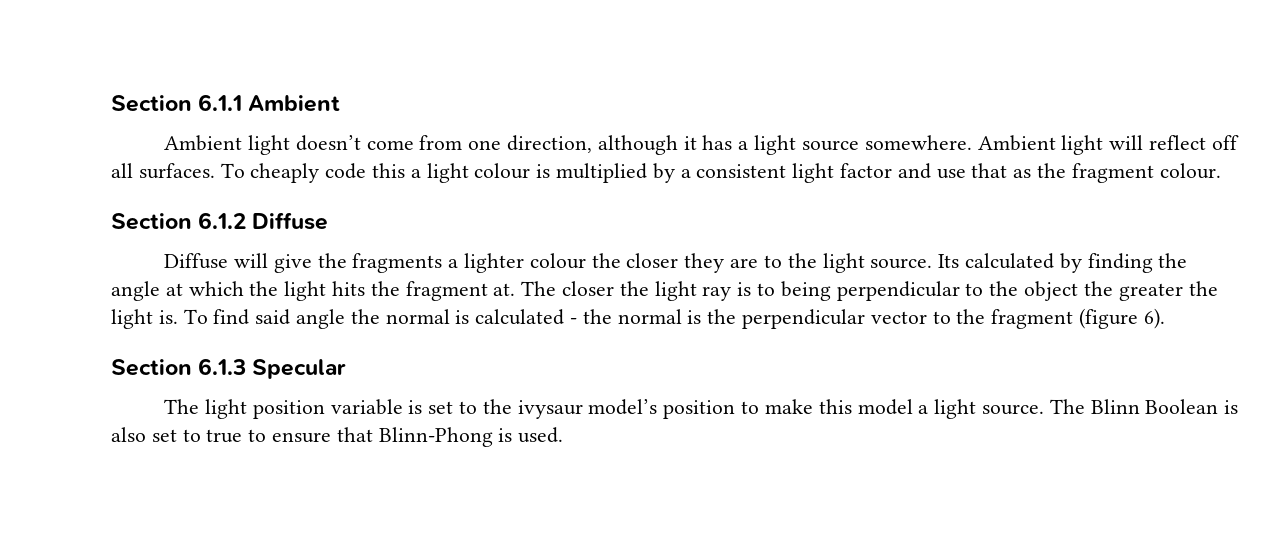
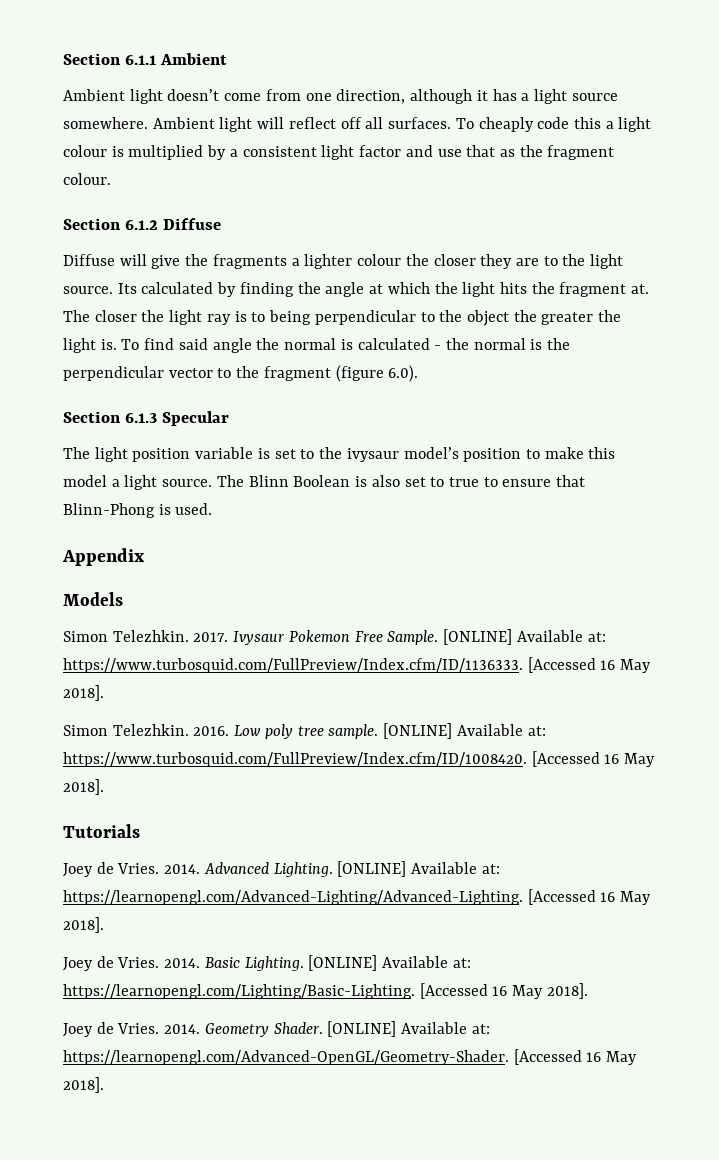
[1143,308,1165,329] 6). -> [388,365,419,382] 6.0).
(564, 435) none -> [62,548,145,566] [63,592,123,606] [63,629,606,645] [63,657,652,673] [63,685,104,701] [63,723,546,739] [63,751,656,767] [63,779,104,795] [63,824,140,838] [63,861,500,877] [63,889,652,905] [63,917,104,933] [63,955,471,971] [63,983,588,999] [63,1021,490,1037] [63,1049,638,1065] [63,1077,104,1093] // Appendix // Models // Simon Telezhkin. 2017. Ivysaur Pokemon Free Sample. [ONLINE] Available at: https://www.turbosquid.com/FullPreview/Index.cfm/ID/1136333. [Accessed 16 May 2018]. // Simon Telezhkin. 2016. Low poly tree sample. [ONLINE] Available at: https://www.turbosquid.com/FullPreview/Index.cfm/ID/1008420. [Accessed 16 May 2018]. // Tutorials // Joey de Vries. 2014. Advanced Lighting. [ONLINE] Available at: https://learnopengl.com/Advanced-Lighting/Advanced-Lighting. [Accessed 16 May 2018]. // Joey de Vries. 2014. Basic Lighting. [ONLINE] Available at: https://learnopengl.com/Lighting/Basic-Lighting. [Accessed 16 May 2018]. // Joey de Vries. 2014. Geometry Shader. [ONLINE] Available at: https://learnopengl.com/Advanced-OpenGL/Geometry-Shader. [Accessed 16 May 2018].

